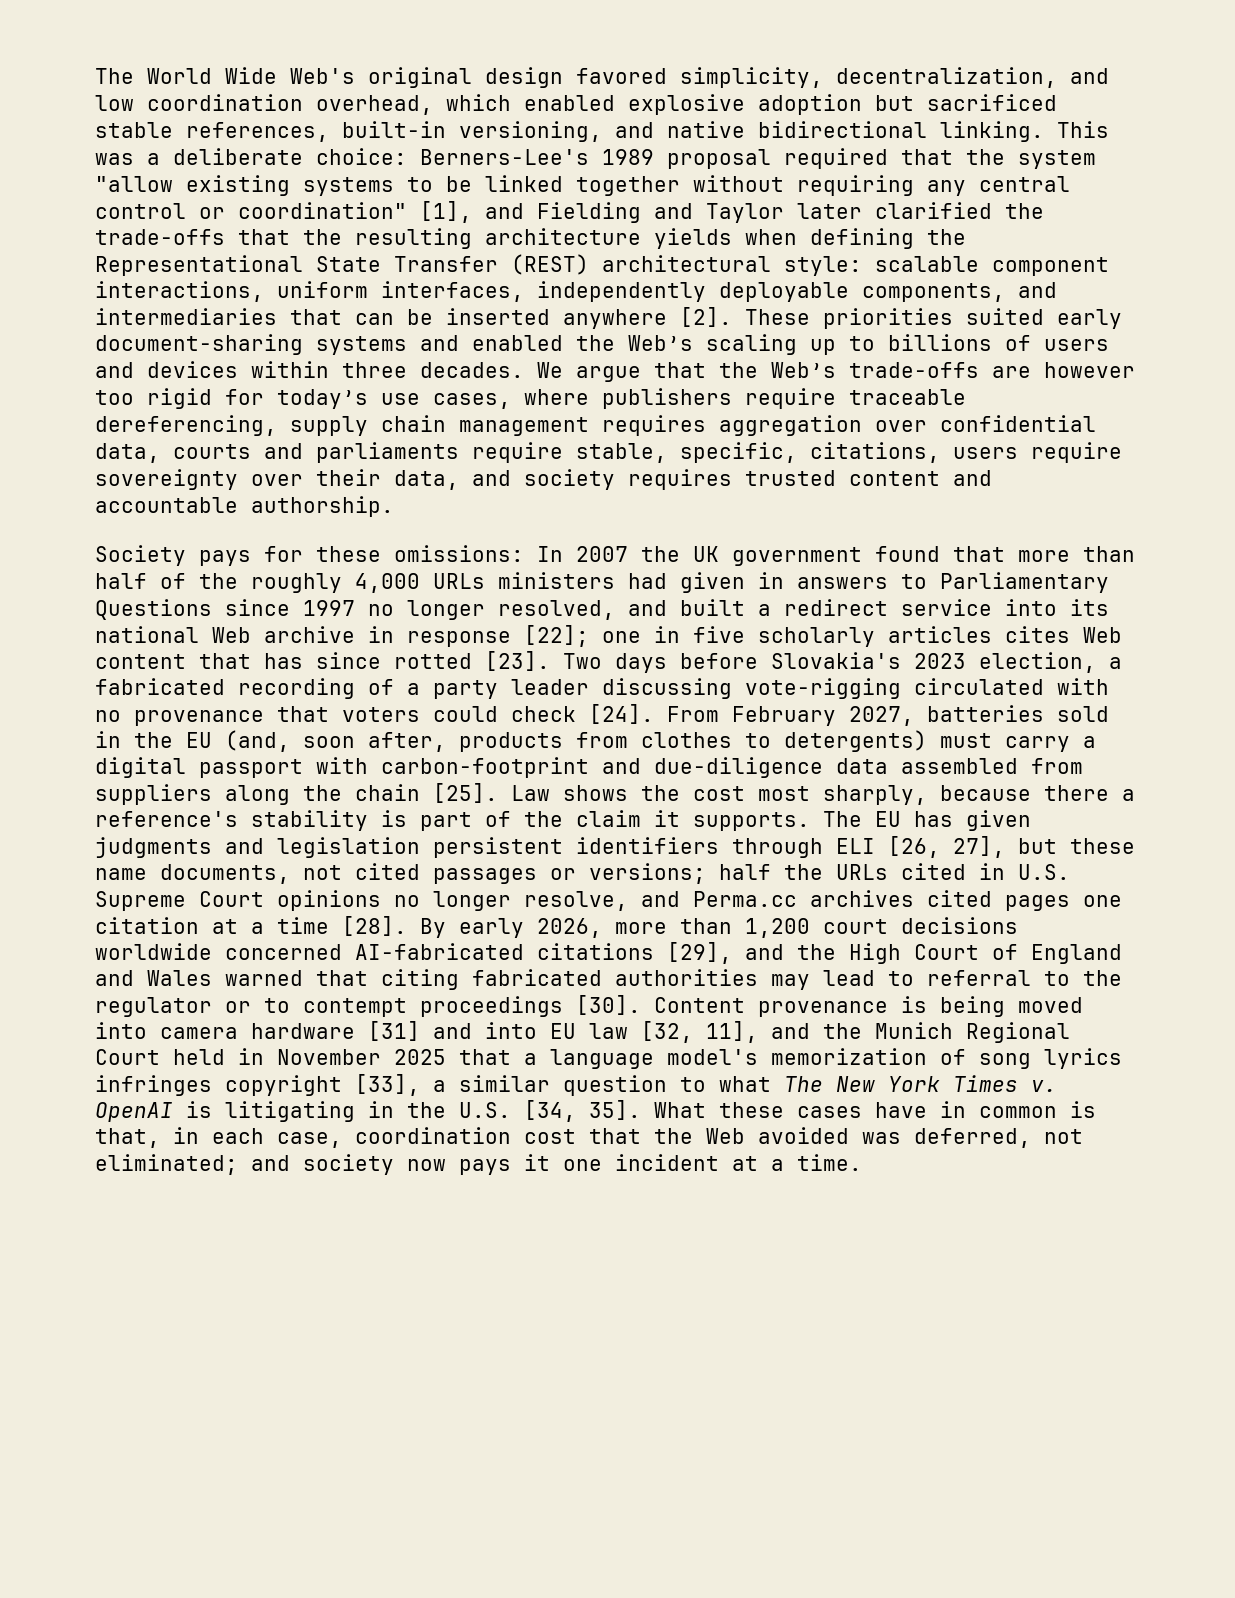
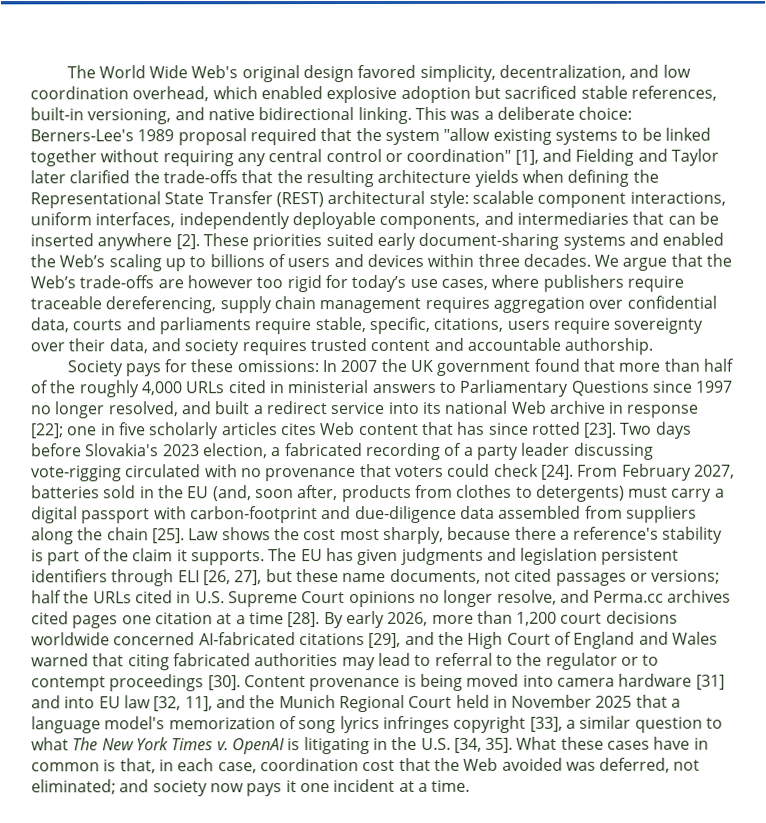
[498,572,784,593] ministers had given in -> [227,380,369,394] cited in ministerial

